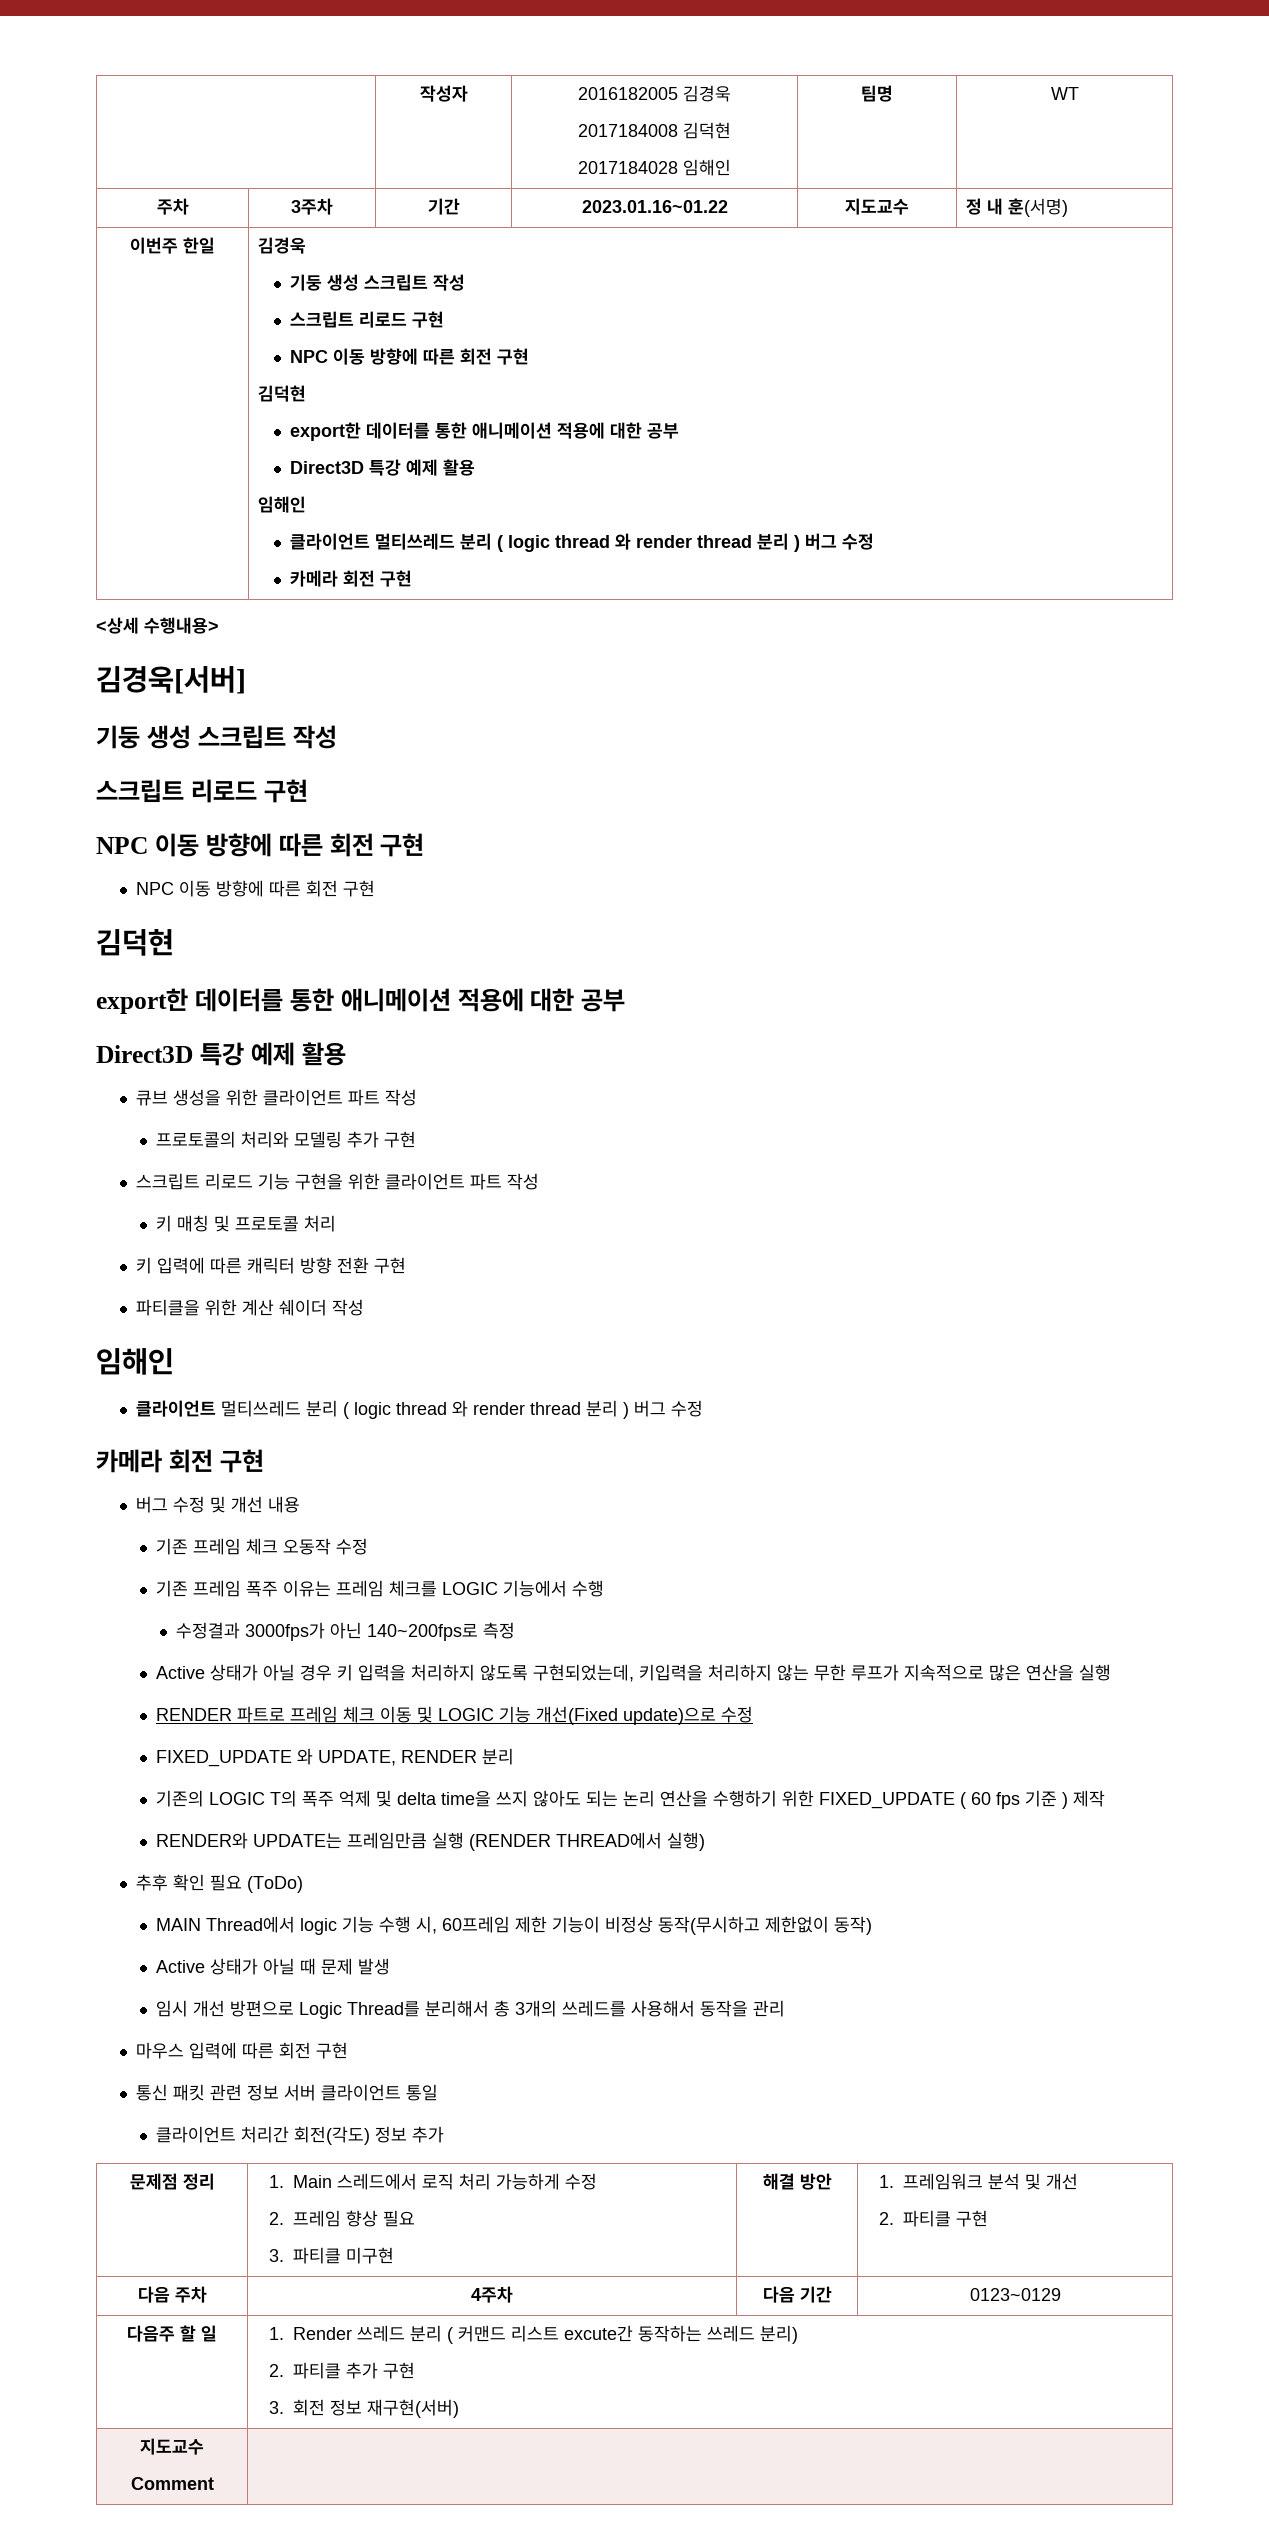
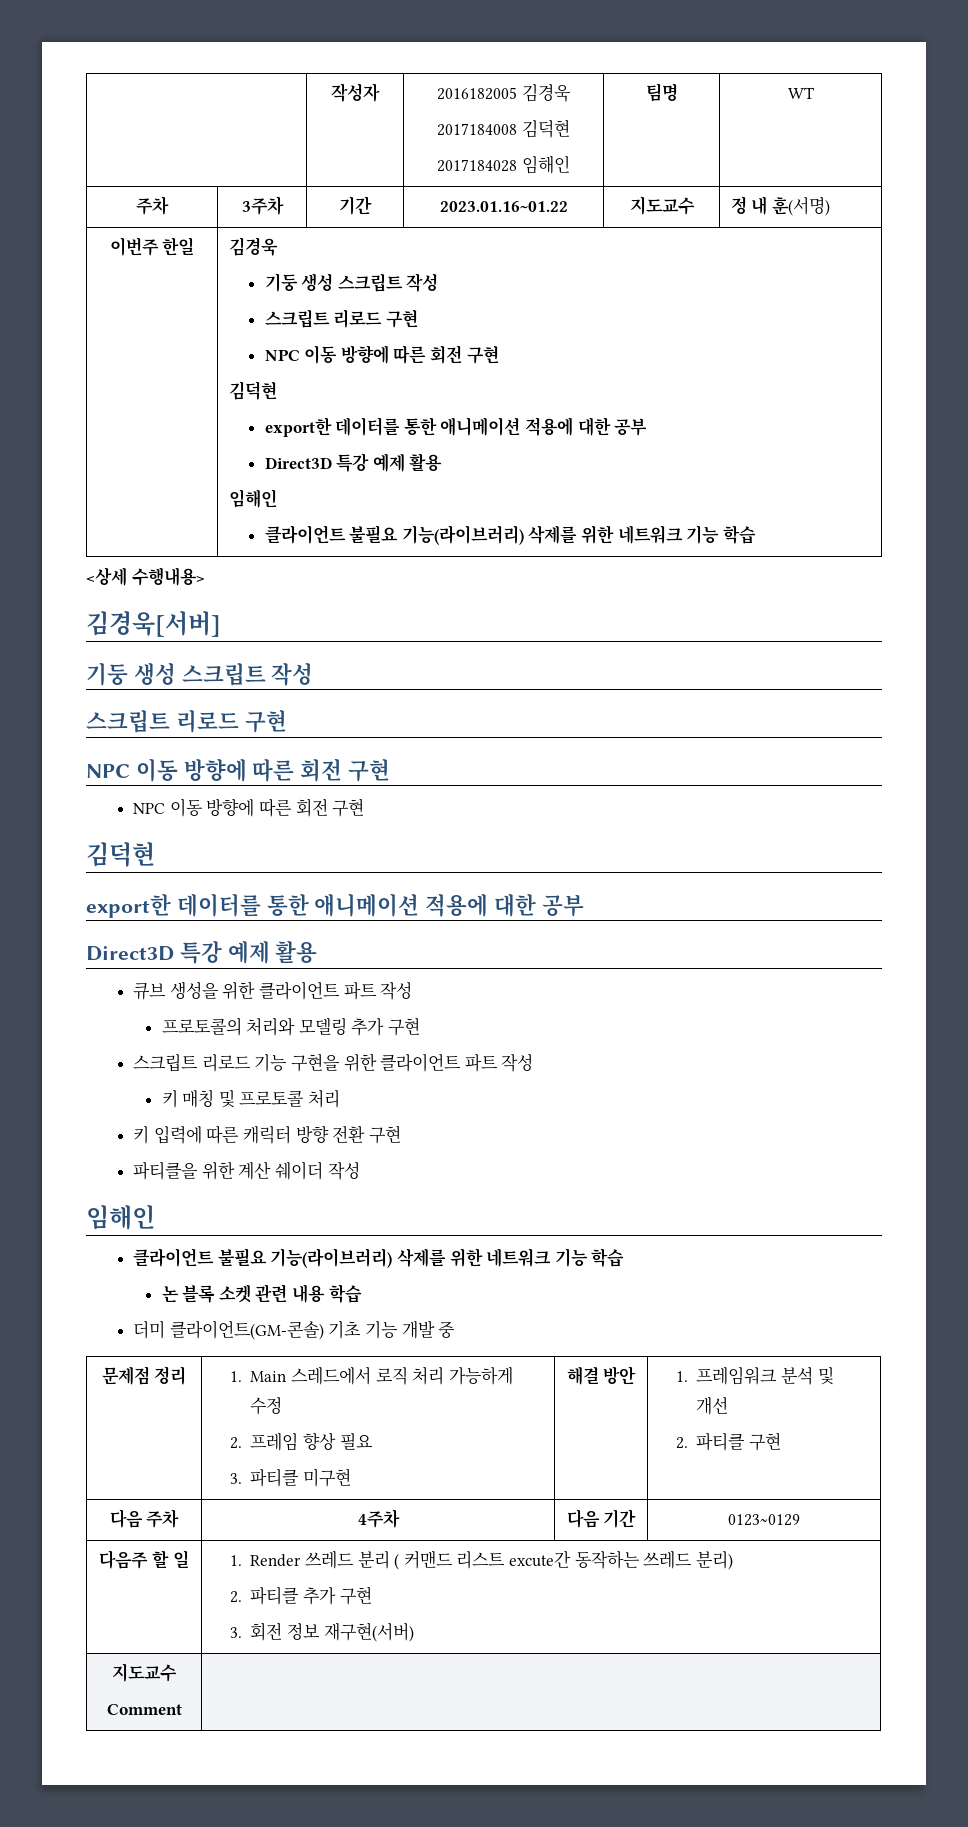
[374,533,874,552] [289,570,412,587] 멀티쓰레드 분리 ( logic thread 와 render thread 분리 ) 버그 수정 // 카메라 회전 구현 -> [349,525,756,545] 불필요 기능(라이브러리) 삭제를 위한 네트워크 기능 학습
[220,1400,703,1419] [96,1449,264,1473] [135,1496,300,1513] [155,1538,368,1555] [155,1580,604,1597] [175,1622,515,1641] [155,1664,1111,1682] [155,1706,753,1725] [155,1748,514,1767] [155,1790,1105,1809] [155,1832,705,1851] [135,1874,303,1893] [155,1916,872,1935] [155,1958,390,1975] [155,2000,785,2019] [135,2042,348,2059] [135,2084,438,2101] [155,2126,444,2145] 멀티쓰레드 분리 ( logic thread 와 render thread 분리 ) 버그 수정 // 카메라 회전 구현 // 버그 수정 및 개선 내용 // 기존 프레임 체크 오동작 수정 // 기존 프레임 폭주 이유는 프레임 체크를 LOGIC 기능에서 수행 // 수정결과 3000fps가 아닌 140~200fps로 측정 // Active 상태가 아닐 경우 키 입력을 처리하지 않도록 구현되었는데, 키입력을 처리하지 않는 무한 루프가 지속적으로 많은 연산을 실행 // RENDER 파트로 프레임 체크 이동 및 LOGIC 기능 개선(Fixed update)으로 수정 // FIXED_UPDATE 와 UPDATE, RENDER 분리 // 기존의 LOGIC T의 폭주 억제 및 delta time을 쓰지 않아도 되는 논리 연산을 수행하기 위한 FIXED_UPDATE ( 60 fps 기준 ) 제작 // RENDER와 UPDATE는 프레임만큼 실행 (RENDER THREAD에서 실행) // 추후 확인 필요 (ToDo) // MAIN Thread에서 logic 기능 수행 시, 60프레임 제한 기능이 비정상 동작(무시하고 제한없이 동작) // Active 상태가 아닐 때 문제 발생 // 임시 개선 방편으로 Logic Thread를 분리해서 총 3개의 쓰레드를 사용해서 동작을 관리 // 마우스 입력에 따른 회전 구현 // 통신 패킷 관련 정보 서버 클라이언트 통일 // 클라이언트 처리간 회전(각도) 정보 추가 -> [217,1248,625,1268] [161,1284,362,1303] [133,1320,456,1340] 불필요 기능(라이브러리) 삭제를 위한 네트워크 기능 학습 // 논 블록 소켓 관련 내용 학습 // 더미 클라이언트(GM-콘솔) 기초 기능 개발 중

